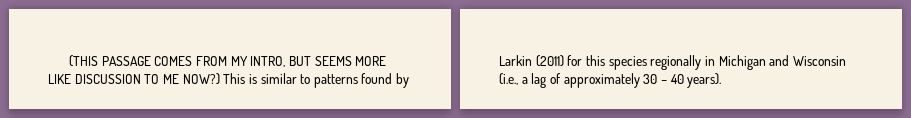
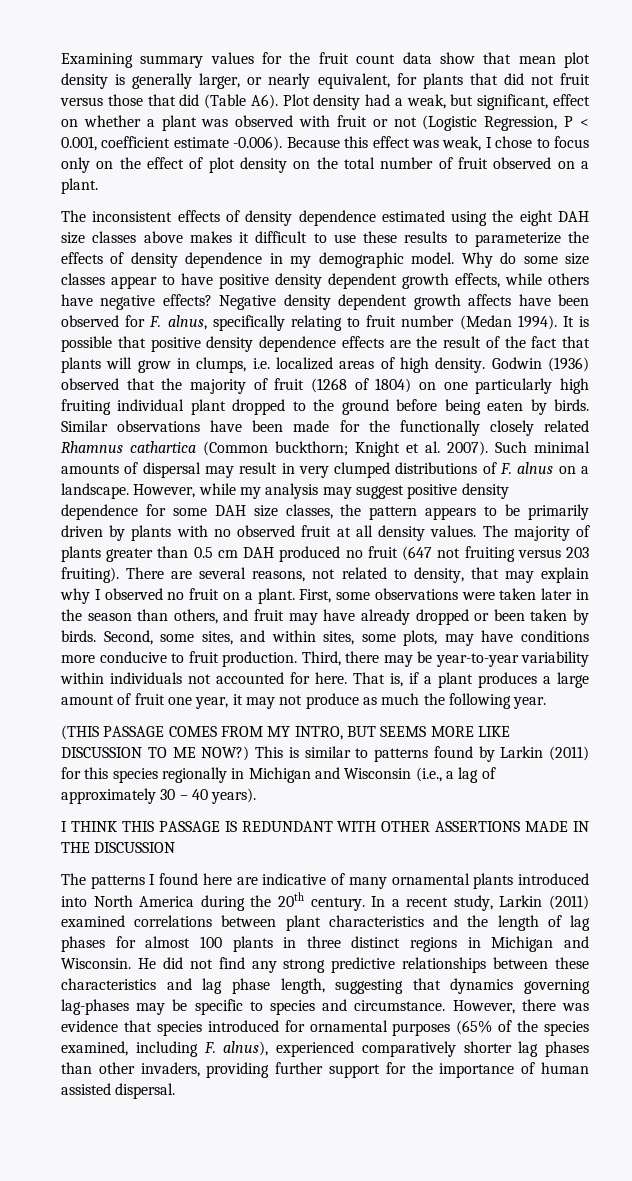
(68, 61) none -> [61,52,591,68] [61,73,590,89] [60,94,590,110] [61,115,590,131] [61,136,590,151] [61,157,589,173] [61,178,98,194] [61,210,589,226] [61,231,589,247] [61,252,589,268] [61,273,589,289] [61,294,590,310] [61,315,590,331] [61,336,590,352] [61,357,589,373] [61,378,590,394] [61,399,589,415] [61,420,589,436] [61,441,590,457] [61,462,590,478] [61,483,509,499] [61,504,590,520] [61,525,590,541] [61,546,589,562] [61,567,590,583] [60,588,589,604] [61,609,590,625] [61,630,590,646] [61,651,589,667] [60,672,589,688] [61,693,547,709] Examining summary values for the fruit count data show that mean plot density is generally larger, or nearly equivalent, for plants that did not fruit versus those that did (Table A6). Plot density had a weak, but significant, effect on whether a plant was observed with fruit or not (Logistic Regression, P < 0.001, coefficient estimate -0.006). Because this effect was weak, I chose to focus only on the effect of plot density on the total number of fruit observed on a plant. // The inconsistent effects of density dependence estimated using the eight DAH size classes above makes it difficult to use these results to parameterize the effects of density dependence in my demographic model. Why do some size classes appear to have positive density dependent growth effects, while others have negative effects? Negative density dependent growth affects have been observed for F. alnus, specifically relating to fruit number (Medan 1994). It is possible that positive density dependence effects are the result of the fact that plants will grow in clumps, i.e. localized areas of high density. Godwin (1936) observed that the majority of fruit (1268 of 1804) on one particularly high fruiting individual plant dropped to the ground before being eaten by birds. Similar observations have been made for the functionally closely related Rhamnus cathartica (Common buckthorn; Knight et al. 2007). Such minimal amounts of dispersal may result in very clumped distributions of F. alnus on a landscape. However, while my analysis may suggest positive density dependence for some DAH size classes, the pattern appears to be primarily driven by plants with no observed fruit at all density values. The majority of plants greater than 0.5 cm DAH produced no fruit (647 not fruiting versus 203 fruiting). There are several reasons, not related to density, that may explain why I observed no fruit on a plant. First, some observations were taken later in the season than others, and fruit may have already dropped or been taken by birds. Second, some sites, and within sites, some plots, may have conditions more conducive to fruit production. Third, there may be year-to-year variability within individuals not accounted for here. That is, if a plant produces a large amount of fruit one year, it may not produce as much the following year. //
(722, 80) none -> [61,821,590,832] [61,842,176,853] [61,873,590,889] [61,892,589,911] [61,915,590,931] [61,936,589,952] [61,957,589,973] [61,978,590,994] [61,999,589,1015] [61,1020,589,1036] [61,1041,589,1057] [61,1062,590,1078] [61,1083,176,1099] // I THINK THIS PASSAGE IS REDUNDANT WITH OTHER ASSERTIONS MADE IN THE DISCUSSION // The patterns I found here are indicative of many ornamental plants introduced into North America during the 20th century. In a recent study, Larkin (2011) examined correlations between plant characteristics and the length of lag phases for almost 100 plants in three distinct regions in Michigan and Wisconsin. He did not find any strong predictive relationships between these characteristics and lag phase length, suggesting that dynamics governing lag-phases may be specific to species and circumstance. However, there was evidence that species introduced for ornamental purposes (65% of the species examined, including F. alnus), experienced comparatively shorter lag phases than other invaders, providing further support for the importance of human assisted dispersal.

